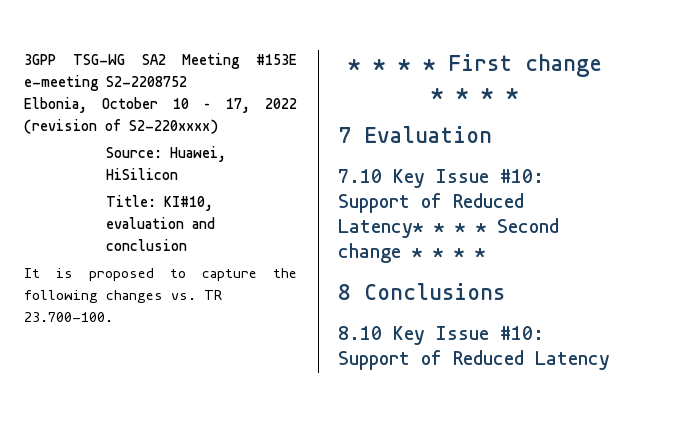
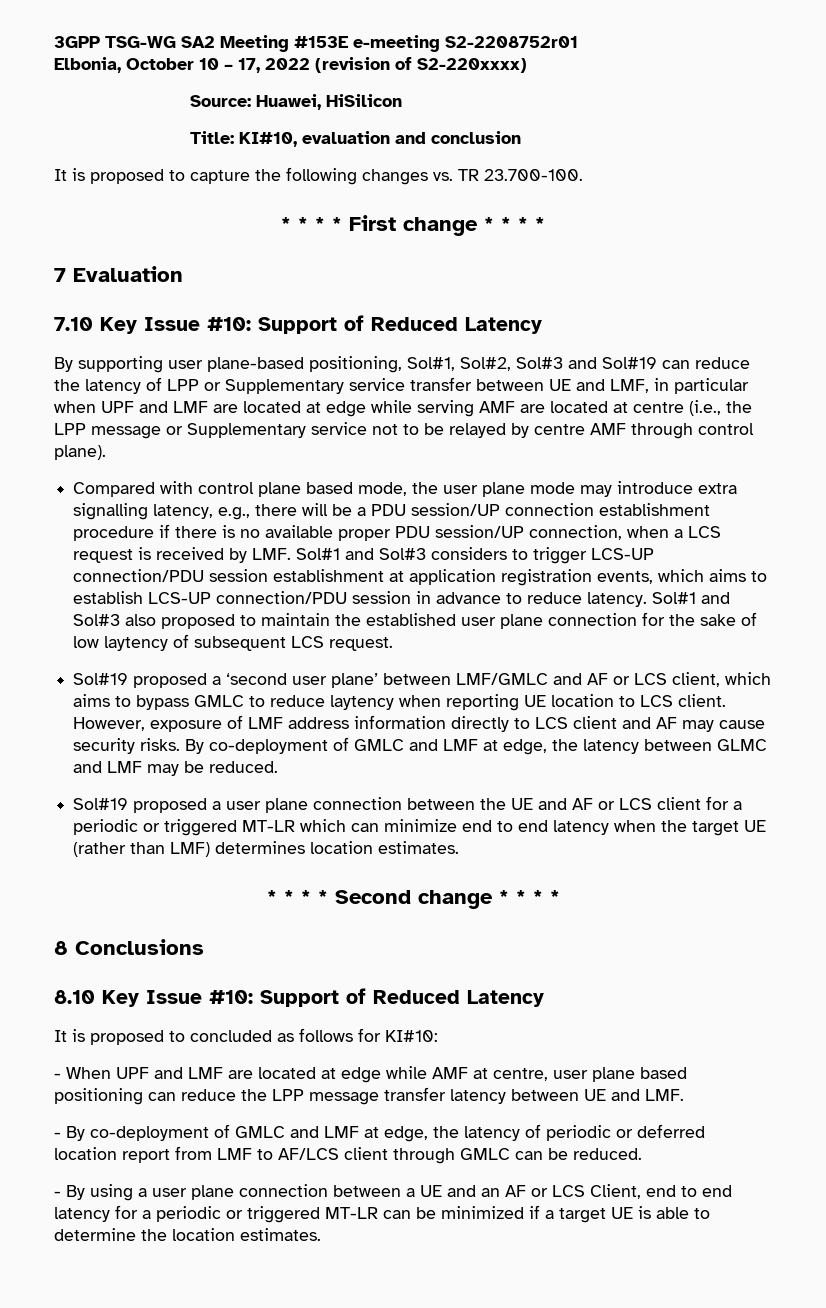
[106,76,187,87] S2-2208752 -> [445,36,578,48] S2-2208752r01
[338,219,423,238] Latency* -> [465,317,542,334] [54,356,750,373] [54,377,749,394] [54,400,752,417] [54,422,754,439] [54,445,106,460] [73,481,738,497] [73,503,711,520] [73,524,722,541] [73,547,655,564] [73,569,768,586] [73,591,731,607] [73,612,758,629] [73,634,394,651] [73,672,772,688] [73,694,727,711] [73,715,766,732] [73,737,768,755] [73,761,279,776] [73,796,743,813] [73,819,767,836] [73,841,460,857] [266,890,277,904] Latency // By supporting user plane-based positioning, Sol#1, Sol#2, Sol#3 and Sol#19 can reduce the latency of LPP or Supplementary service transfer between UE and LMF, in particular when UPF and LMF are located at edge while serving AMF are located at centre (i.e., the LPP message or Supplementary service not to be relayed by centre AMF through control plane). // Compared with control plane based mode, the user plane mode may introduce extra signalling latency, e.g., there will be a PDU session/UP connection establishment procedure if there is no available proper PDU session/UP connection, when a LCS request is received by LMF. Sol#1 and Sol#3 considers to trigger LCS-UP connection/PDU session establishment at application registration events, which aims to establish LCS-UP connection/PDU session in advance to reduce latency. Sol#1 and Sol#3 also proposed to maintain the established user plane connection for the sake of low laytency of subsequent LCS request. // Sol#19 proposed a ‘second user plane’ between LMF/GMLC and AF or LCS client, which aims to bypass GMLC to reduce laytency when reporting UE location to LCS client. However, exposure of LMF address information directly to LCS client and AF may cause security risks. By co-deployment of GMLC and LMF at edge, the latency between GLMC and LMF may be reduced. // Sol#19 proposed a user plane connection between the UE and AF or LCS client for a periodic or triggered MT-LR which can minimize end to end latency when the target UE (rather than LMF) determines location estimates. // *
(610, 360) none -> [54,1028,438,1045] [54,1066,687,1083] [54,1087,684,1105] [54,1124,705,1142] [54,1146,642,1164] [54,1184,732,1201] [54,1205,710,1223] [54,1228,321,1241] // It is proposed to concluded as follows for KI#10: // - When UPF and LMF are located at edge while AMF at centre, user plane based positioning can reduce the LPP message transfer latency between UE and LMF. // - By co-deployment of GMLC and LMF at edge, the latency of periodic or deferred location report from LMF to AF/LCS client through GMLC can be reduced. // - By using a user plane connection between a UE and an AF or LCS Client, end to end latency for a periodic or triggered MT-LR can be minimized if a target UE is able to determine the location estimates.

